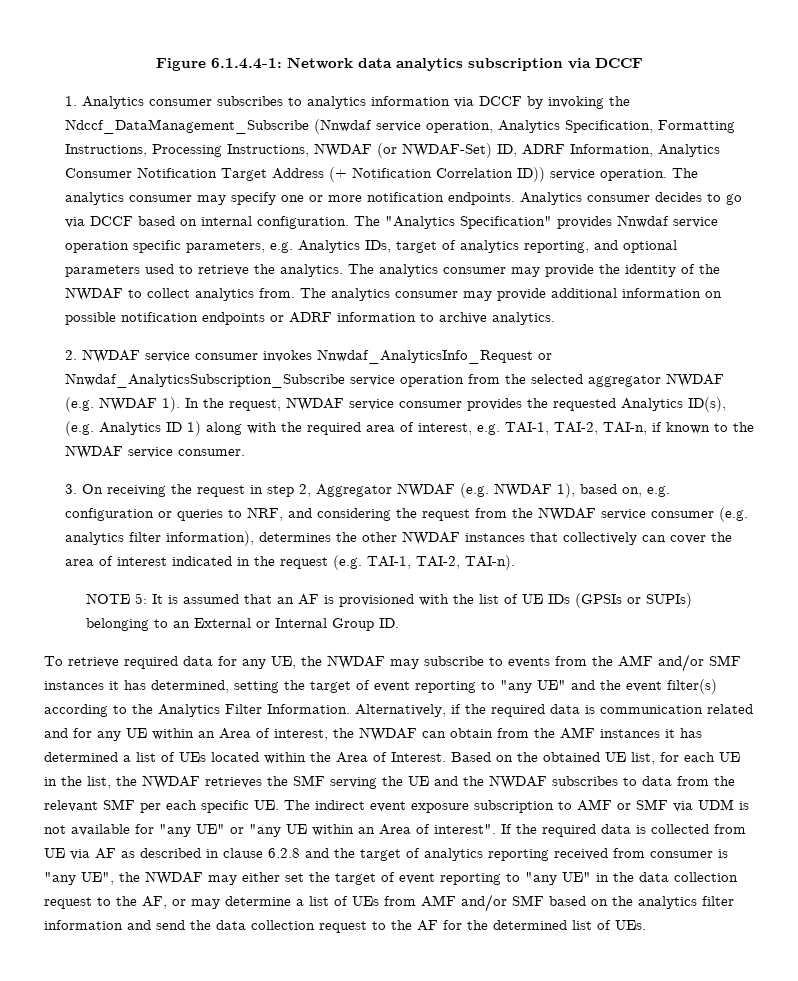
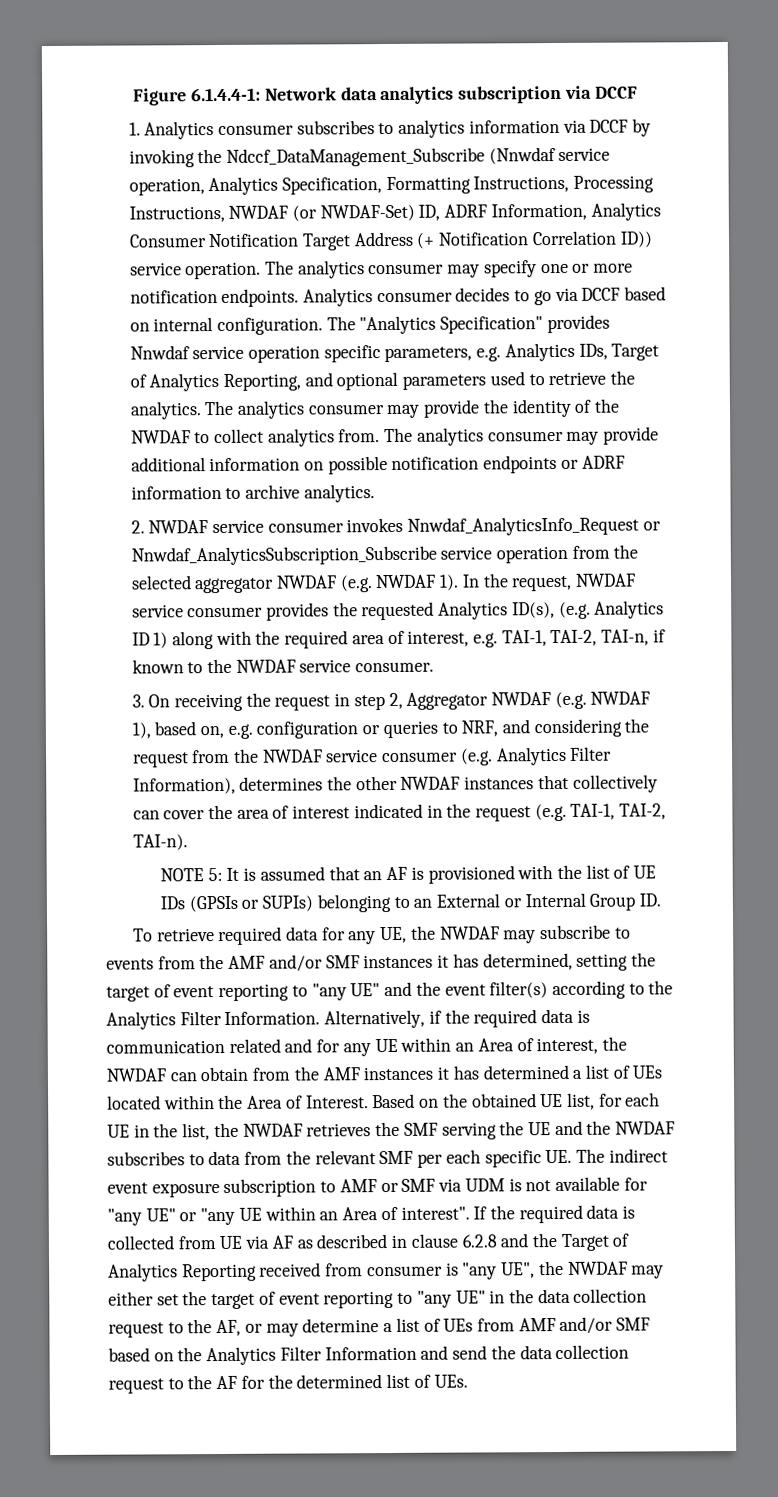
[395,240,589,253] target of analytics reporting, -> [611,343,660,361] [129,372,301,392] Target of Analytics Reporting,
[64,531,254,546] analytics filter information), -> [495,746,613,766] [132,777,236,795] Analytics Filter Information),
[360,848,549,861] target of analytics reporting -> [560,1233,630,1251] [108,1263,257,1282] Target of Analytics Reporting
[638,896,734,909] [44,920,123,930] analytics filter information -> [206,1346,417,1366] Analytics Filter Information

